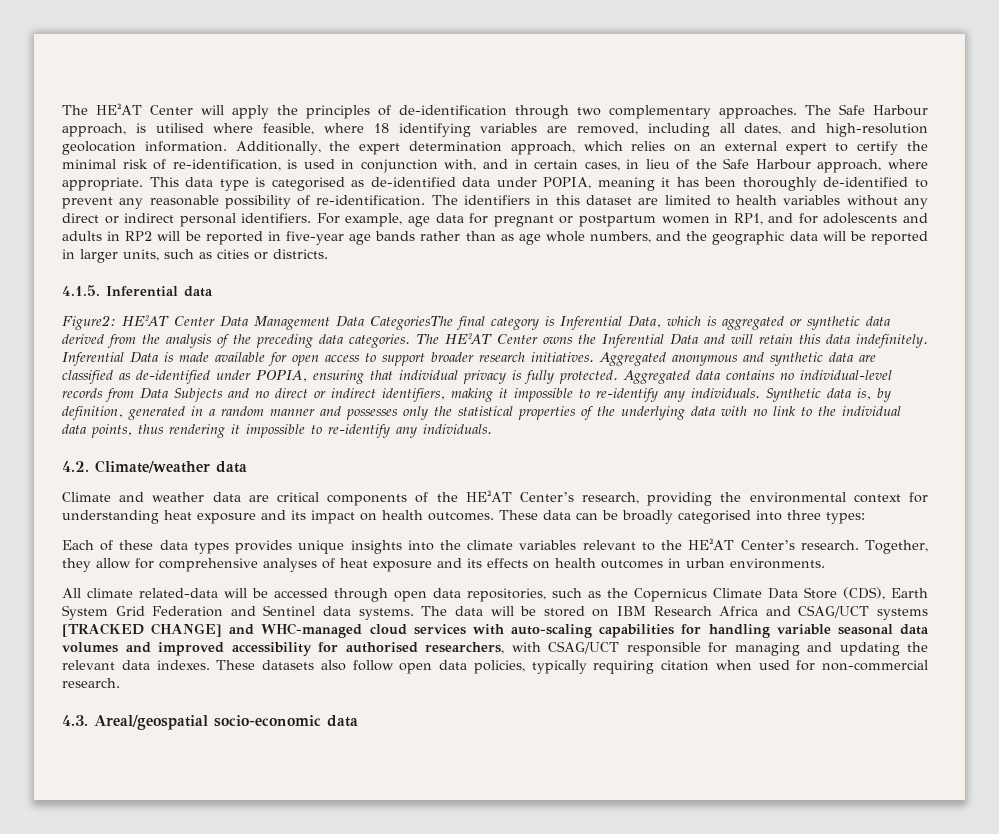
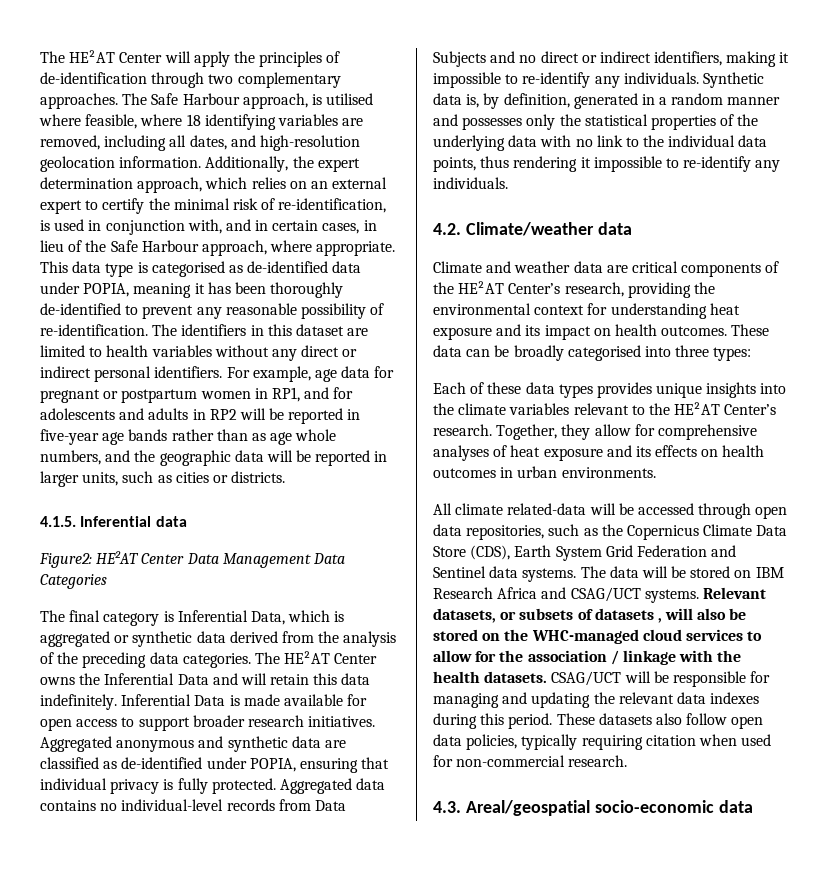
[370,316,453,330] CategoriesThe -> [40,574,107,589] [40,610,65,622] Categories // The
[876,608,928,620] [62,623,930,638] [62,641,619,656] systems [TRACKED CHANGE] and WHC-managed cloud services with auto-scaling capabilities for handling variable seasonal data volumes and improved accessibility for authorised researchers, with CSAG/UCT -> [644,587,766,603] [433,608,747,623] [433,629,763,644] [433,650,742,665] [433,671,669,686] systems. Relevant datasets, or subsets of datasets , will also be stored on the WHC-managed cloud services to allow for the association / linkage with the health datasets. CSAG/UCT will be
[156,660,210,670] indexes. -> [710,692,760,704] [433,713,553,729] indexes during this period.

